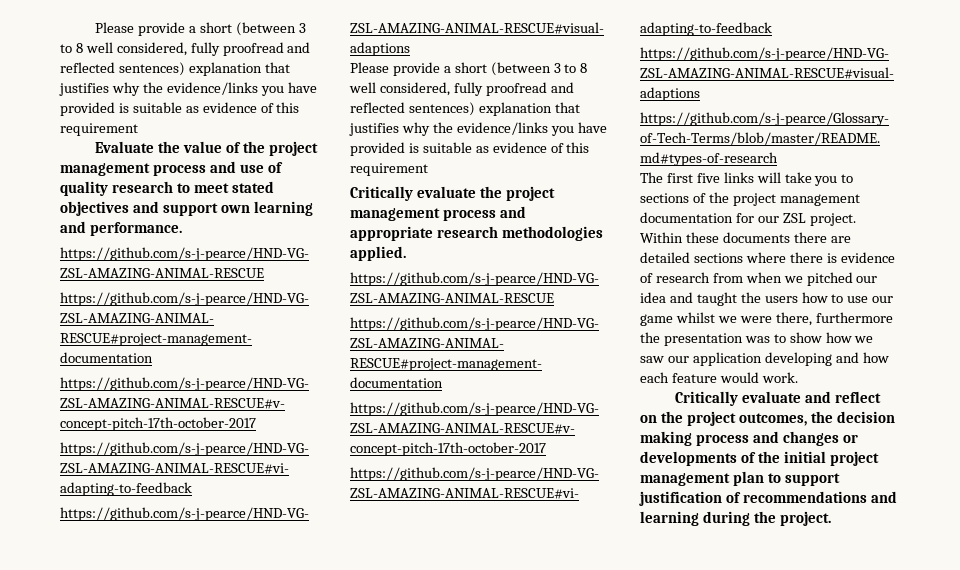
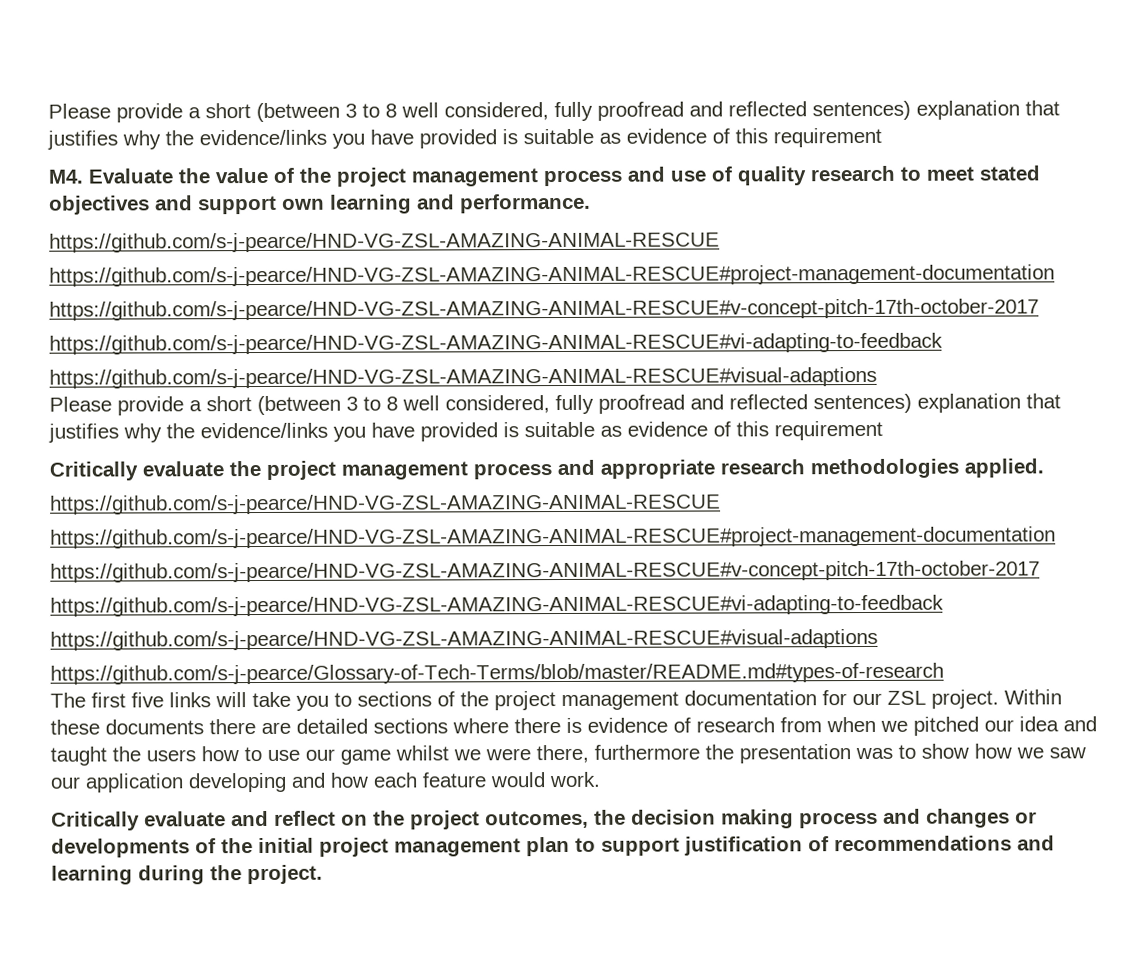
(138, 129) none -> [48,169,83,184] M4.

